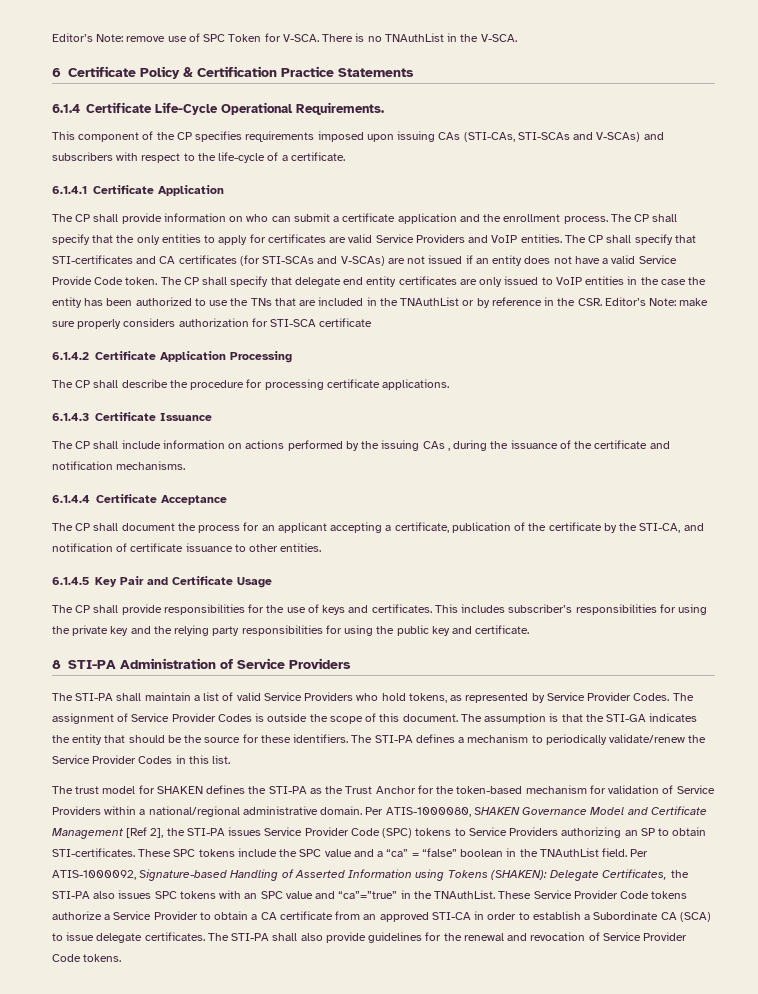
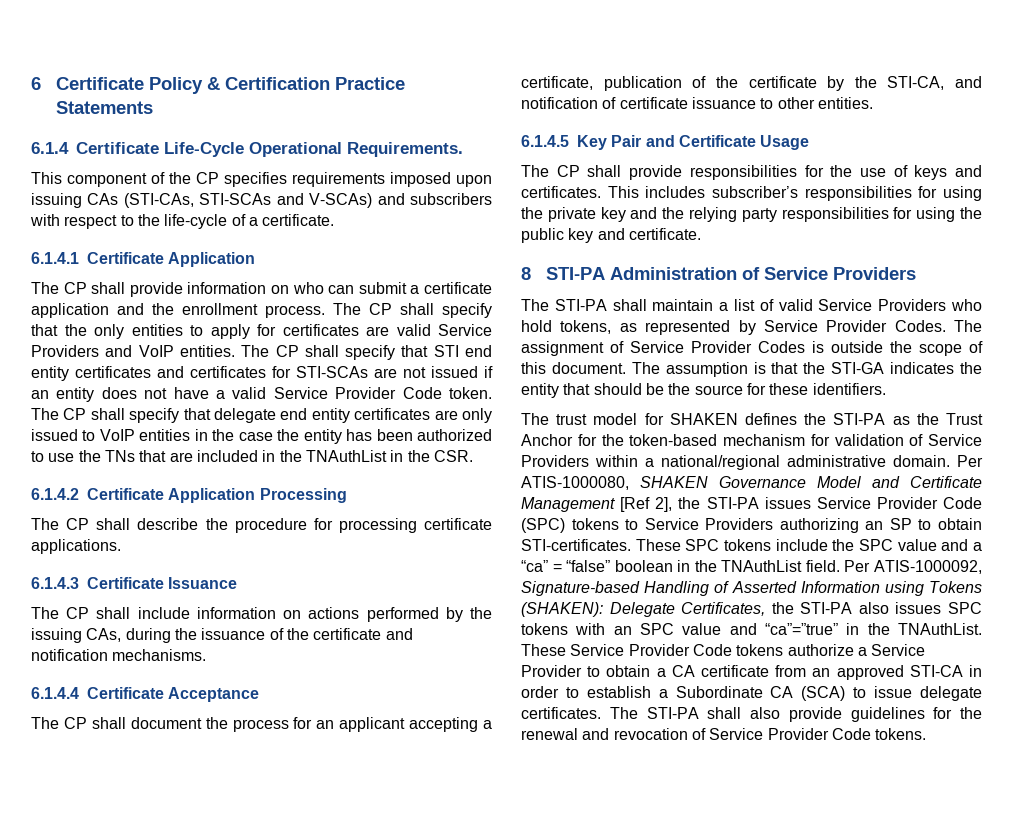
[52,33,517,42] Editor’s Note: remove use of SPC Token for V-SCA. There is no TNAuthList in the V-SCA. // -> (31, 83) none
[52,255,385,266] STI-certificates and CA certificates (for STI-SCAs and V-SCAs) -> [433,345,493,357] [31,366,368,381] STI end entity certificates and certificates for STI-SCAs
[52,276,92,285] Provide -> [335,387,397,399] Provider
[462,297,542,308] or by reference -> (387, 456) none
[604,297,709,306] [52,318,373,329] Editor’s Note: make sure properly considers authorization for STI-SCA certificate -> (473, 456) none
[422,441,450,451] CAs , -> [86,628,122,642] CAs,
[351,734,707,745] [52,755,231,764] The STI-PA defines a mechanism to periodically validate/renew the Service Provider Codes in this list. -> (886, 389) none

